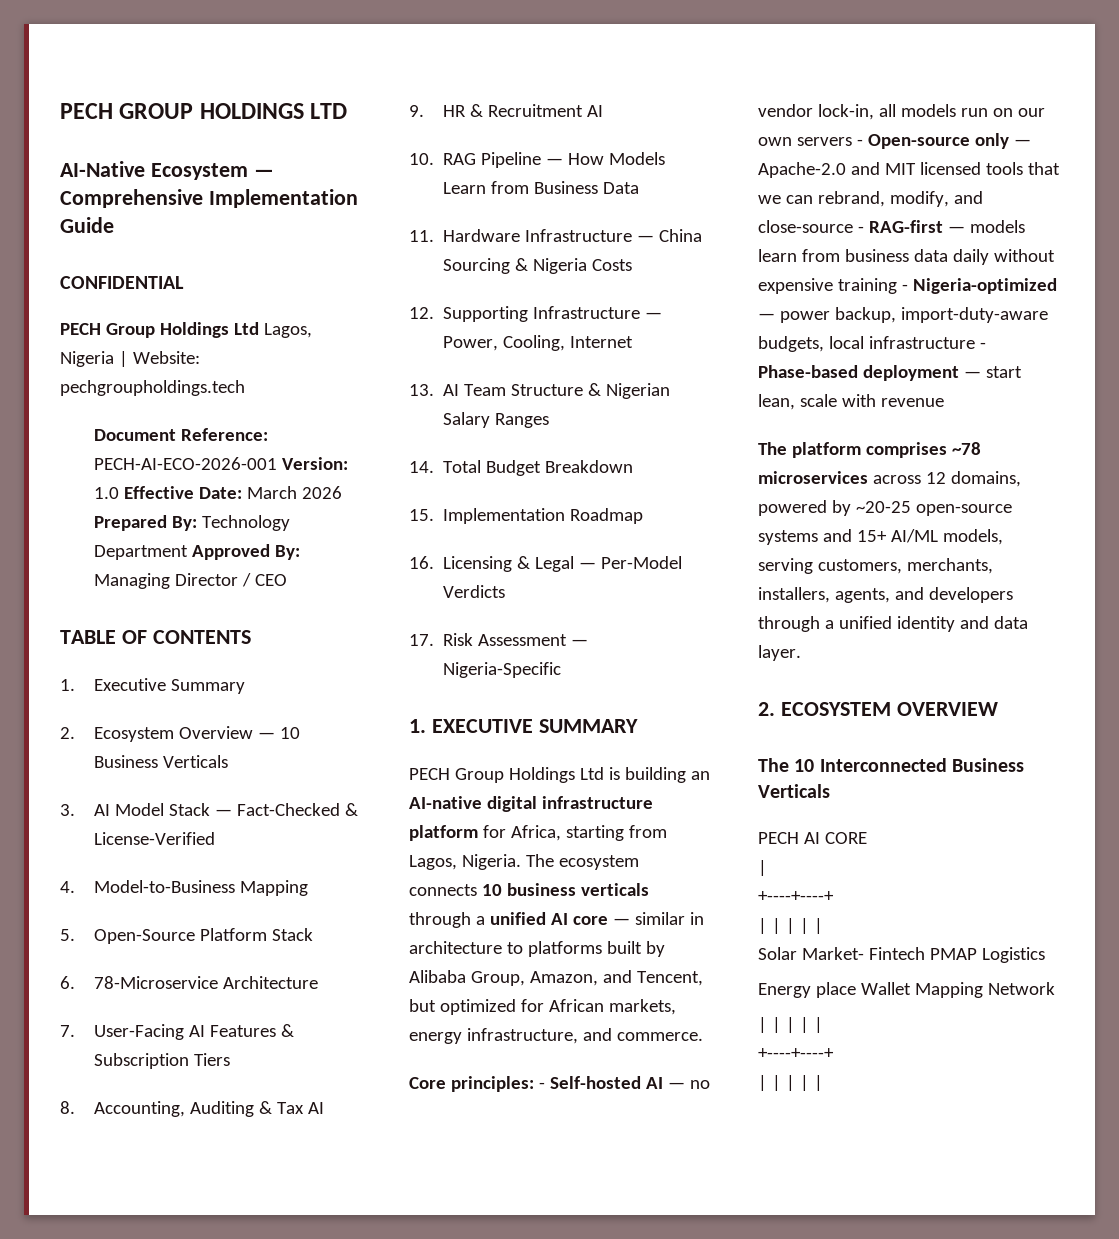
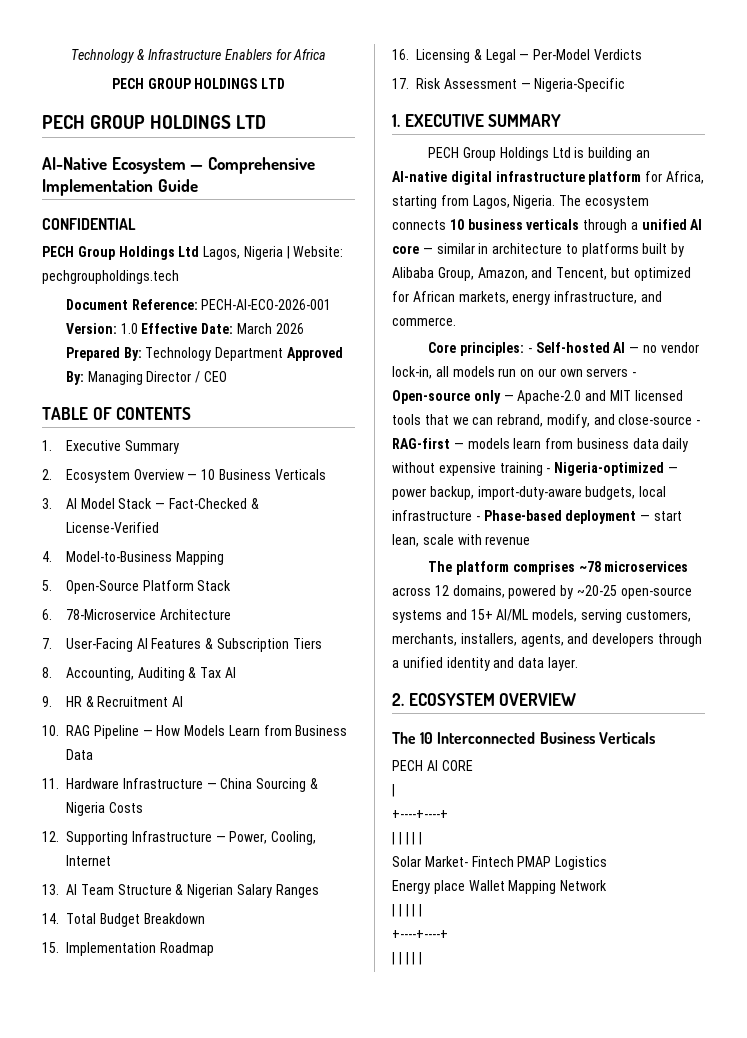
(60, 111) none -> [70,49,327,63] [111,78,286,89] Technology & Infrastructure Enablers for Africa // PECH GROUP HOLDINGS LTD //

